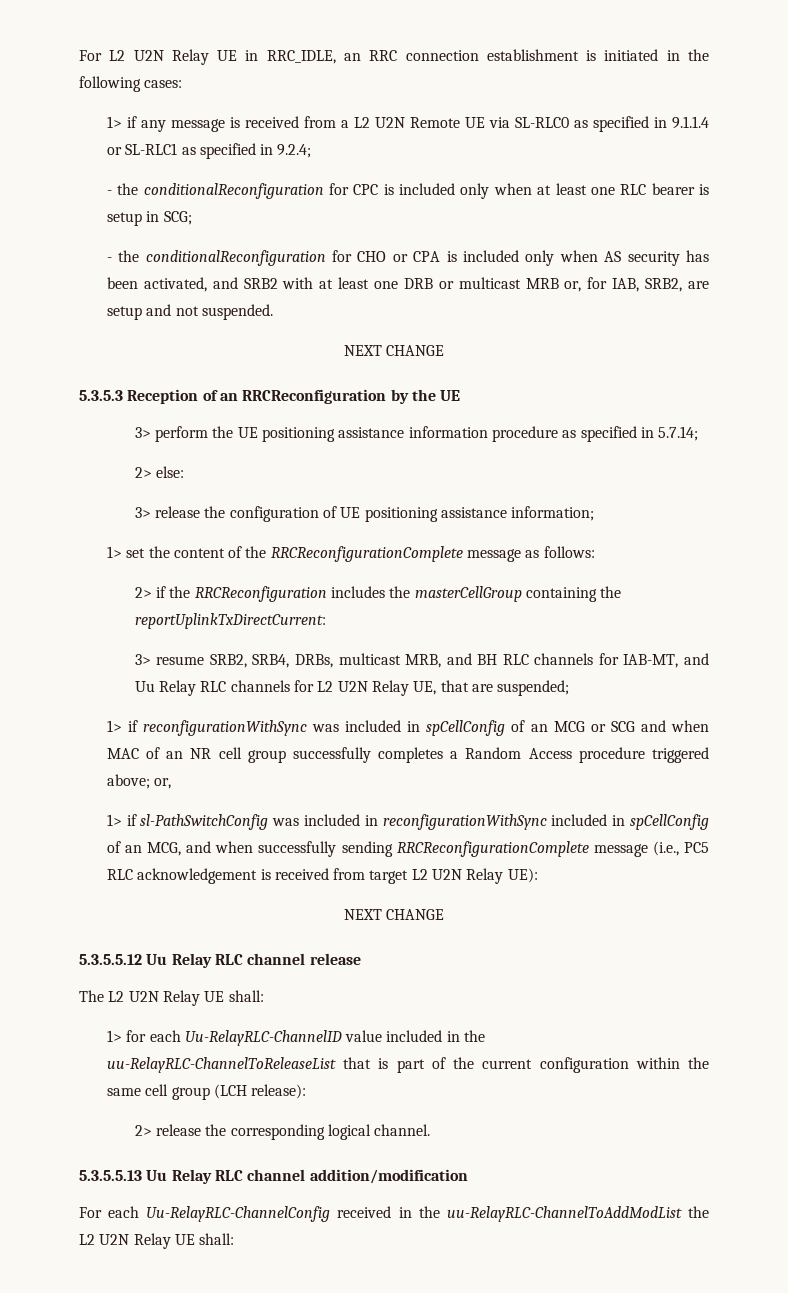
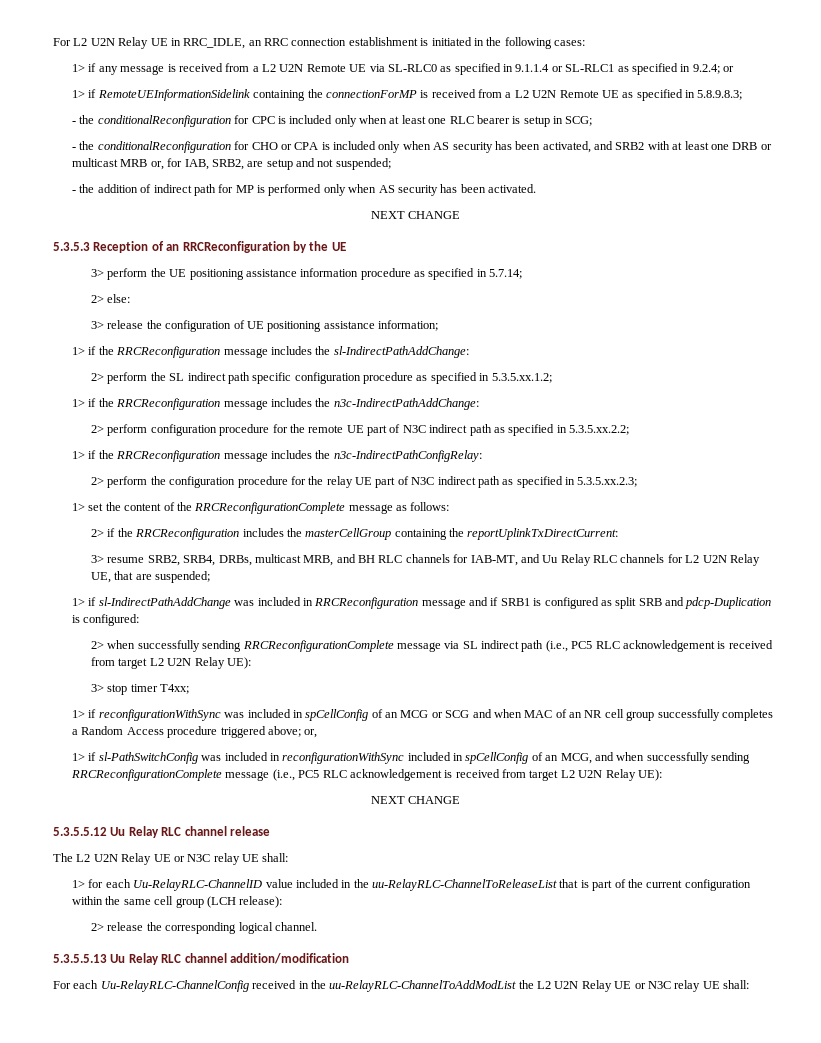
(312, 151) none -> [722,66,734,72] [71,89,743,101] or // 1> if RemoteUEInformationSidelink containing the connectionForMP is received from a L2 U2N Remote UE as specified in 5.8.9.8.3;
[201,304,273,320] suspended. -> [335,158,391,170] [71,184,536,196] suspended; // - the addition of indirect path for MP is performed only when AS security has been activated.
(595, 513) none -> [71,346,469,358] [90,372,552,384] [71,398,479,410] [90,424,629,436] [71,450,482,462] [90,476,638,488] // 1> if the RRCReconfiguration message includes the sl-IndirectPathAddChange: // 2> perform the SL indirect path specific configuration procedure as specified in 5.3.5.xx.1.2; // 1> if the RRCReconfiguration message includes the n3c-IndirectPathAddChange: // 2> perform configuration procedure for the remote UE part of N3C indirect path as specified in 5.3.5.xx.2.2; // 1> if the RRCReconfiguration message includes the n3c-IndirectPathConfigRelay: // 2> perform the configuration procedure for the relay UE part of N3C indirect path as specified in 5.3.5.xx.2.3;
(570, 688) none -> [71,597,772,609] [71,614,140,626] [90,640,773,652] [90,657,251,669] [90,684,190,695] // 1> if sl-IndirectPathAddChange was included in RRCReconfiguration message and if SRB1 is configured as split SRB and pdcp-Duplication is configured: // 2> when successfully sending RRCReconfigurationComplete message via SL indirect path (i.e., PC5 RLC acknowledgement is received from target L2 U2N Relay UE): // 3> stop timer T4xx;
(225, 996) none -> [173,853,259,865] or N3C relay UE
(195, 1239) none -> [634,980,720,992] or N3C relay UE

